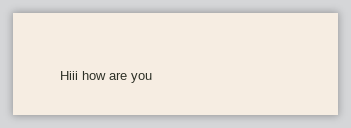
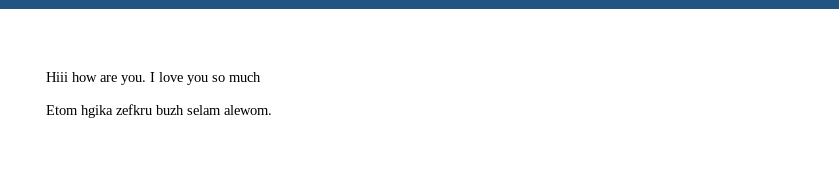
[131,73,152,83] you -> [121,72,261,85] [46,104,272,118] you. I love you so much // Etom hgika zefkru buzh selam alewom.

